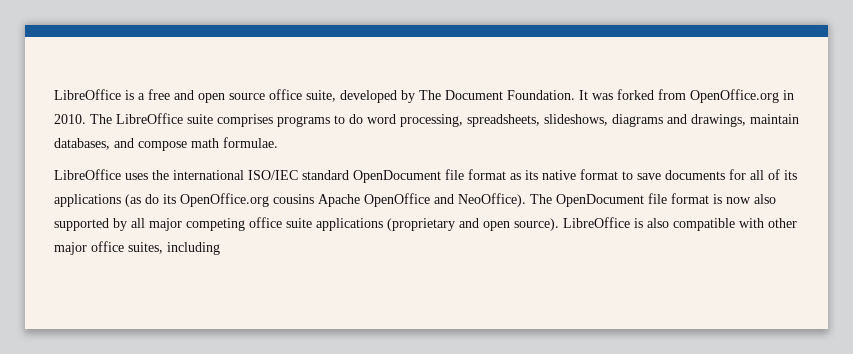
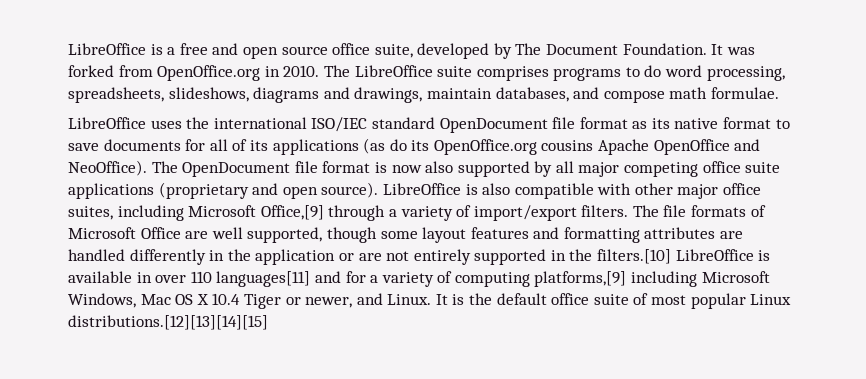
(220, 248) none -> [188,205,766,221] [68,227,744,243] [68,249,771,265] [68,271,770,287] [68,293,792,309] [68,315,268,330] Microsoft Office,[9] through a variety of import/export filters. The file formats of Microsoft Office are well supported, though some layout features and formatting attributes are handled differently in the application or are not entirely supported in the filters.[10] LibreOffice is available in over 110 languages[11] and for a variety of computing platforms,[9] including Microsoft Windows, Mac OS X 10.4 Tiger or newer, and Linux. It is the default office suite of most popular Linux distributions.[12][13][14][15]

